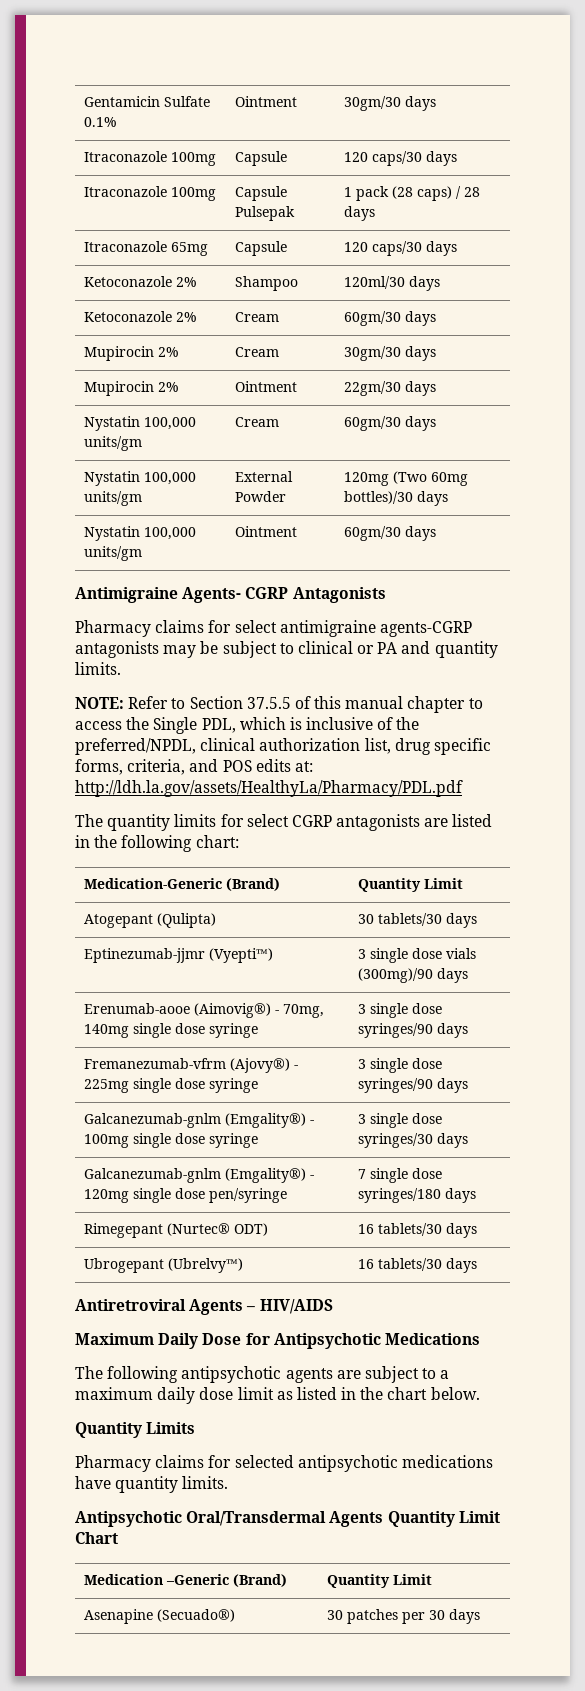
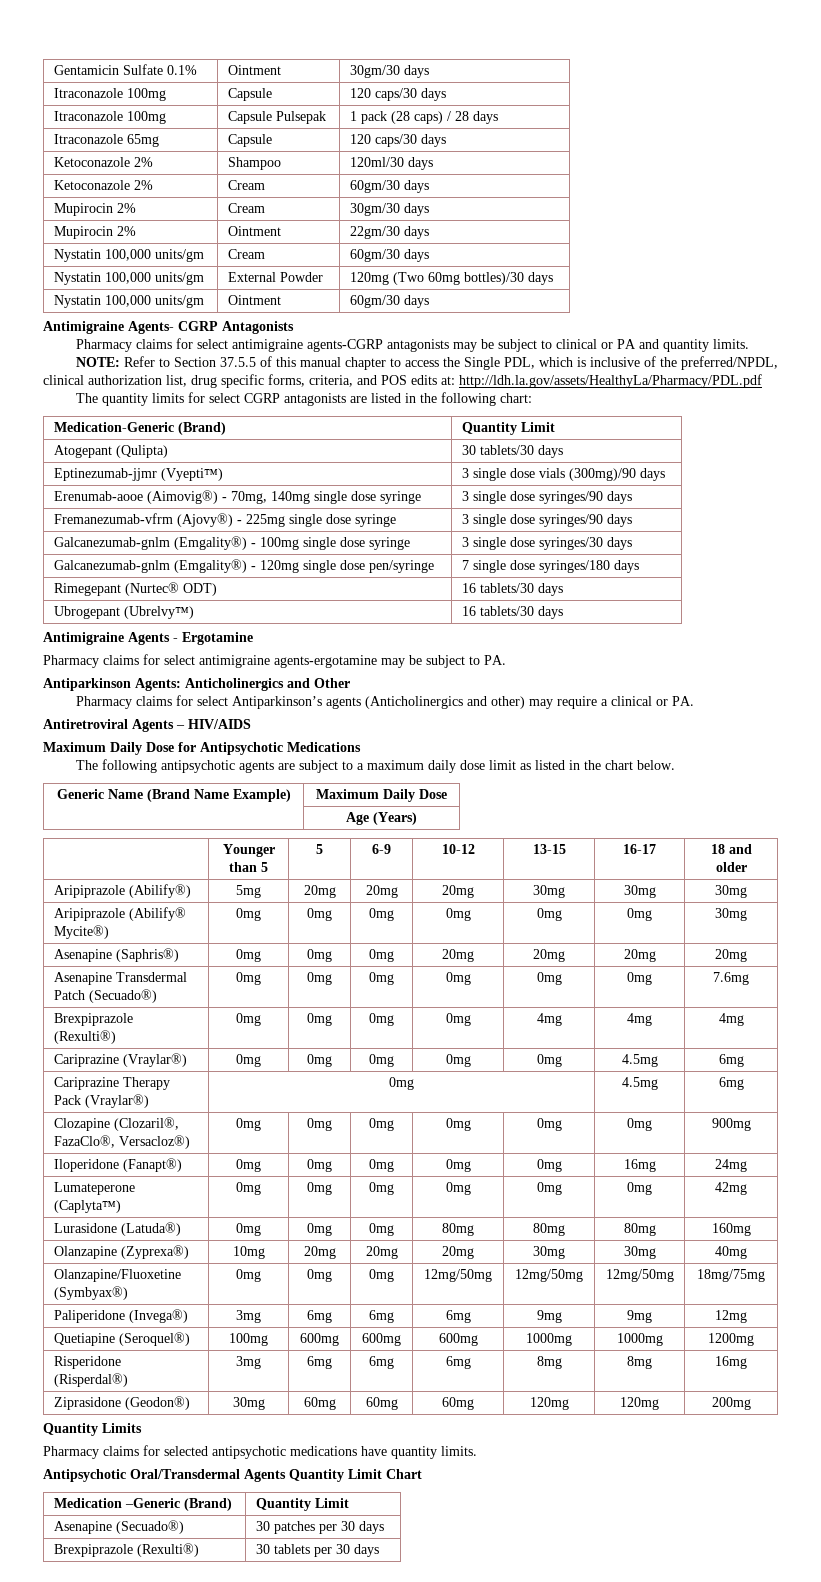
(477, 1265) none -> [43,632,253,645] [43,654,506,668] [43,678,350,691] [75,695,694,709] // Antimigraine Agents - Ergotamine // Pharmacy claims for select antimigraine agents-ergotamine may be subject to PA. // Antiparkinson Agents: Anticholinergics and Other // Pharmacy claims for select Antiparkinson’s agents (Anticholinergics and other) may require a clinical or PA.
(480, 1393) none -> [56,789,291,802] [316,789,447,802] [346,812,417,825] [222,844,275,857] [229,862,268,872] [316,844,323,854] [372,844,391,854] [441,844,475,854] [532,844,566,854] [623,844,656,854] [710,844,752,854] [715,862,747,872] [53,884,191,898] [236,885,261,898] [303,885,336,898] [365,885,398,898] [442,885,474,898] [533,885,565,898] [623,885,656,898] [715,885,747,898] [53,907,186,921] [53,925,109,939] [236,908,261,921] [307,908,332,921] [369,908,394,921] [445,908,471,921] [536,908,562,921] [627,908,652,921] [715,908,747,921] [53,948,179,962] [236,949,261,962] [307,949,332,962] [369,949,394,962] [442,949,474,962] [533,949,565,962] [623,949,656,962] [715,949,747,962] [53,972,187,985] [53,989,157,1003] [236,972,261,985] [307,972,332,985] [369,972,394,985] [445,972,471,985] [536,972,562,985] [627,972,652,985] [713,972,749,985] [53,1013,133,1026] [53,1030,116,1044] [236,1013,261,1026] [307,1013,332,1026] [369,1013,394,1026] [445,1013,471,1026] [536,1013,562,1026] [627,1013,652,1026] [718,1013,744,1026] [53,1053,187,1067] [236,1054,261,1067] [307,1054,332,1067] [369,1054,394,1067] [445,1054,471,1067] [536,1054,562,1067] [621,1054,658,1067] [718,1054,744,1067] [53,1077,170,1090] [53,1094,149,1108] [389,1077,414,1090] [621,1077,658,1090] [718,1077,744,1090] [53,1117,179,1131] [53,1135,190,1149] [236,1118,261,1131] [307,1118,332,1131] [369,1118,394,1131] [445,1118,471,1131] [536,1118,562,1131] [627,1118,652,1131] [711,1118,751,1131] [53,1158,182,1172] [236,1159,261,1172] [307,1159,332,1172] [369,1159,394,1172] [445,1159,471,1172] [536,1159,562,1172] [623,1159,656,1172] [715,1159,747,1172] [53,1182,135,1195] [53,1200,121,1213] [236,1182,261,1195] [307,1182,332,1195] [369,1182,394,1195] [445,1182,471,1195] [536,1182,562,1195] [627,1182,652,1195] [715,1182,747,1195] [53,1222,181,1236] [236,1223,261,1236] [307,1223,332,1236] [369,1223,394,1236] [442,1223,474,1236] [533,1223,565,1236] [623,1223,656,1236] [711,1223,751,1236] [53,1245,189,1259] [232,1246,265,1259] [303,1246,336,1259] [365,1246,398,1259] [442,1246,474,1259] [533,1246,565,1259] [623,1246,656,1259] [715,1246,747,1259] [53,1269,181,1282] [53,1286,128,1300] [236,1269,261,1282] [307,1269,332,1282] [369,1269,394,1282] [424,1269,492,1282] [515,1269,583,1282] [605,1269,674,1282] [697,1269,765,1282] [53,1309,188,1323] [236,1310,261,1323] [307,1310,332,1323] [369,1310,394,1323] [445,1310,471,1323] [536,1310,562,1323] [627,1310,652,1323] [715,1310,747,1323] [53,1332,190,1346] [229,1333,268,1346] [300,1333,339,1346] [362,1333,401,1346] [438,1333,478,1346] [526,1333,572,1346] [616,1333,663,1346] [708,1333,754,1346] [53,1356,121,1369] [53,1373,128,1387] [236,1356,261,1369] [307,1356,332,1369] [369,1356,394,1369] [445,1356,471,1369] [536,1356,562,1369] [627,1356,652,1369] [715,1356,747,1369] [53,1396,190,1410] [232,1397,265,1410] [303,1397,336,1410] [365,1397,398,1410] [442,1397,474,1410] [529,1397,569,1410] [620,1397,659,1410] [711,1397,751,1410] // Generic Name (Brand Name Example) | Maximum Daily Dose // | Age (Years) // | Younger than 5 | 5 | 6-9 | 10-12 | 13-15 | 16-17 | 18 and older // Aripiprazole (Abilify®) | 5mg | 20mg | 20mg | 20mg | 30mg | 30mg | 30mg // Aripiprazole (Abilify® Mycite®) | 0mg | 0mg | 0mg | 0mg | 0mg | 0mg | 30mg // Asenapine (Saphris®) | 0mg | 0mg | 0mg | 20mg | 20mg | 20mg | 20mg // Asenapine Transdermal Patch (Secuado®) | 0mg | 0mg | 0mg | 0mg | 0mg | 0mg | 7.6mg // Brexpiprazole (Rexulti®) | 0mg | 0mg | 0mg | 0mg | 4mg | 4mg | 4mg // Cariprazine (Vraylar®) | 0mg | 0mg | 0mg | 0mg | 0mg | 4.5mg | 6mg // Cariprazine Therapy Pack (Vraylar®) | 0mg | 4.5mg | 6mg // Clozapine (Clozaril®, FazaClo®, Versacloz®) | 0mg | 0mg | 0mg | 0mg | 0mg | 0mg | 900mg // Iloperidone (Fanapt®) | 0mg | 0mg | 0mg | 0mg | 0mg | 16mg | 24mg // Lumateperone (Caplyta™) | 0mg | 0mg | 0mg | 0mg | 0mg | 0mg | 42mg // Lurasidone (Latuda®) | 0mg | 0mg | 0mg | 80mg | 80mg | 80mg | 160mg // Olanzapine (Zyprexa®) | 10mg | 20mg | 20mg | 20mg | 30mg | 30mg | 40mg // Olanzapine/Fluoxetine (Symbyax®) | 0mg | 0mg | 0mg | 12mg/50mg | 12mg/50mg | 12mg/50mg | 18mg/75mg // Paliperidone (Invega®) | 3mg | 6mg | 6mg | 6mg | 9mg | 9mg | 12mg // Quetiapine (Seroquel®) | 100mg | 600mg | 600mg | 600mg | 1000mg | 1000mg | 1200mg // Risperidone (Risperdal®) | 3mg | 6mg | 6mg | 6mg | 8mg | 8mg | 16mg // Ziprasidone (Geodon®) | 30mg | 60mg | 60mg | 60mg | 120mg | 120mg | 200mg
(480, 1616) none -> [53,1543,199,1557] [255,1544,379,1557] // Brexpiprazole (Rexulti®) | 30 tablets per 30 days

